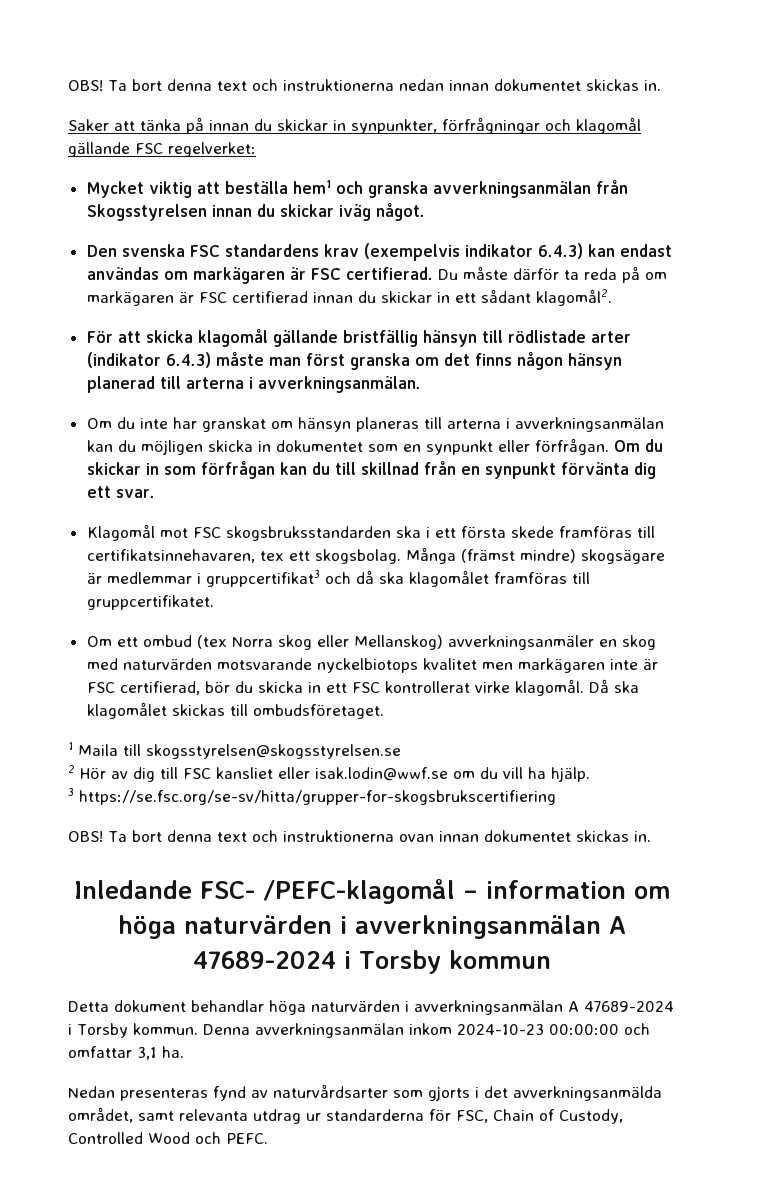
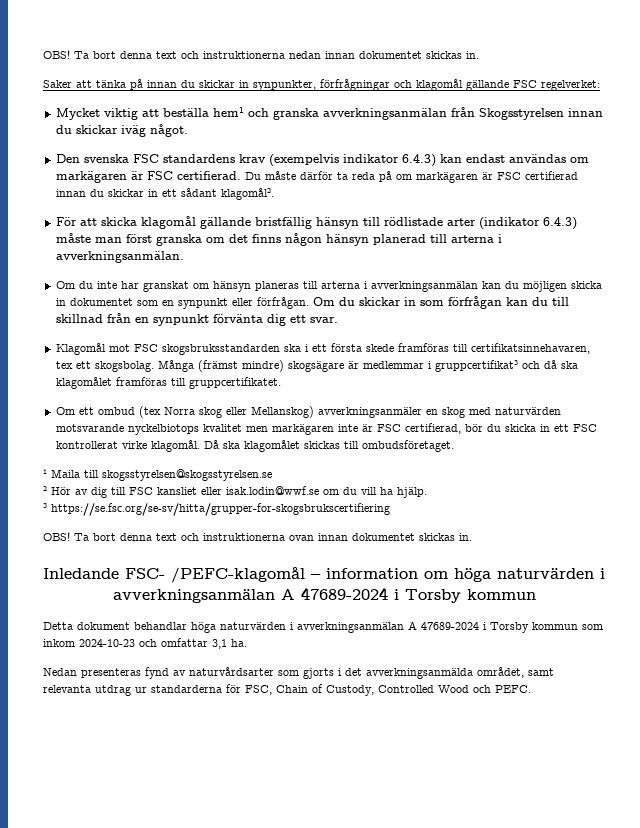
[132,1023,404,1038] kommun. Denna avverkningsanmälan -> [532,622,603,630] kommun som
[548,1024,619,1035] 00:00:00 -> (135, 643) none

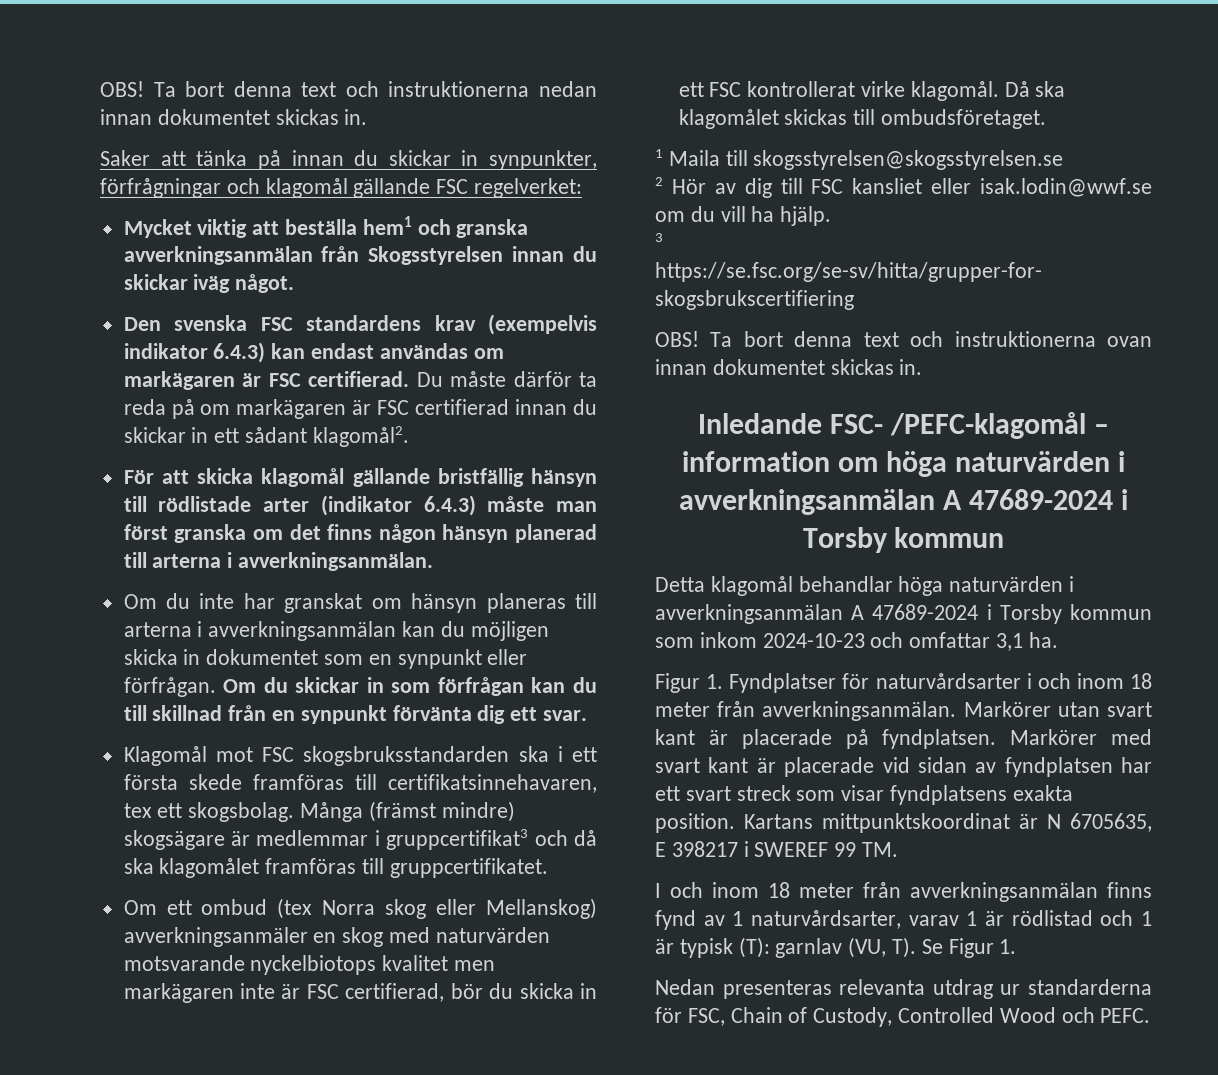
[77,622,130,630] dokument -> [710,576,793,596] klagomål
[43,667,554,679] Nedan presenteras fynd av naturvårdsarter som gjorts i det avverkningsanmälda området, samt -> [655,673,1152,693] [655,701,1152,721] [655,729,1152,749] [655,757,1152,777] [655,785,1073,805] [655,813,1152,833] [655,841,899,857] [655,882,1152,902] [655,910,1152,930] [655,937,1017,958] [655,979,832,999] Figur 1. Fyndplatser för naturvårdsarter i och inom 18 meter från avverkningsanmälan. Markörer utan svart kant är placerade på fyndplatsen. Markörer med svart kant är placerade vid sidan av fyndplatsen har ett svart streck som visar fyndplatsens exakta position. Kartans mittpunktskoordinat är N 6705635, E 398217 i SWEREF 99 TM. // I och inom 18 meter från avverkningsanmälan finns fynd av 1 naturvårdsarter, varav 1 är rödlistad och 1 är typisk (T): garnlav (VU, T). Se Figur 1. // Nedan presenteras

